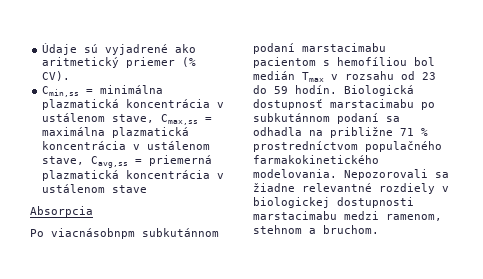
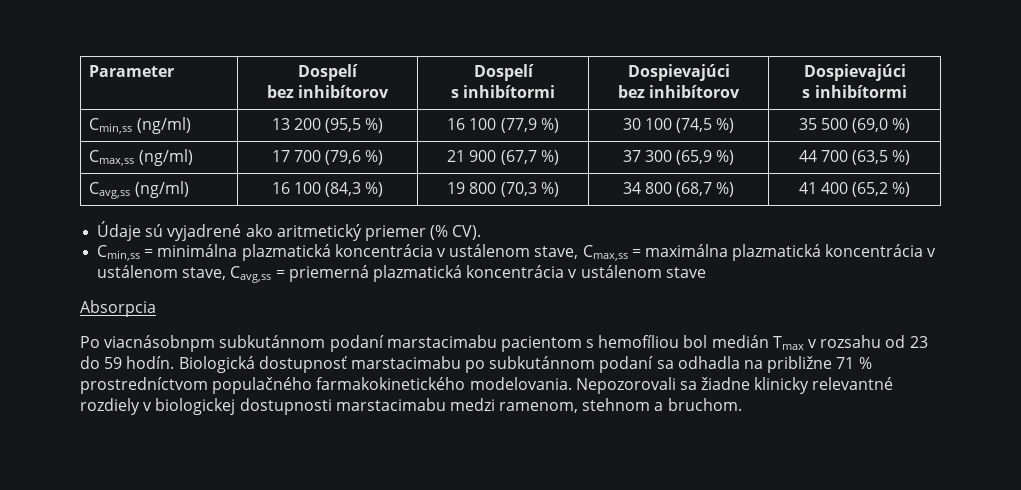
(42, 49) none -> [89,65,175,77] [298,64,358,81] [266,85,390,98] [473,64,534,81] [450,85,556,98] [627,64,730,81] [617,85,741,98] [803,64,906,81] [802,85,907,98] [89,117,191,134] [271,118,384,133] [447,118,559,133] [622,118,735,133] [798,118,911,133] [89,149,193,166] [271,150,384,165] [447,150,559,165] [622,150,735,165] [798,150,911,165] [89,181,189,199] [271,182,384,197] [447,182,559,197] [622,182,735,197] [798,182,911,197] Parameter | Dospelí // bez inhibítorov | Dospelí // s inhibítormi | Dospievajúci // bez inhibítorov | Dospievajúci // s inhibítormi // Cmin,ss (ng/ml) | 13 200 (95,5 %) | 16 100 (77,9 %) | 30 100 (74,5 %) | 35 500 (69,0 %) // Cmax,ss (ng/ml) | 17 700 (79,6 %) | 21 900 (67,7 %) | 37 300 (65,9 %) | 44 700 (63,5 %) // Cavg,ss (ng/ml) | 16 100 (84,3 %) | 19 800 (70,3 %) | 34 800 (68,7 %) | 41 400 (65,2 %) //
(295, 187) none -> [754,377,810,394] klinicky

